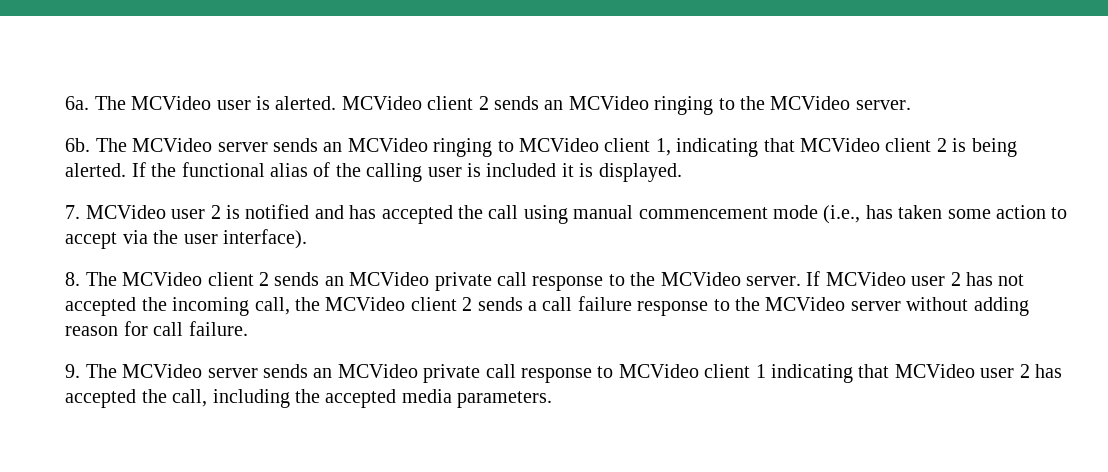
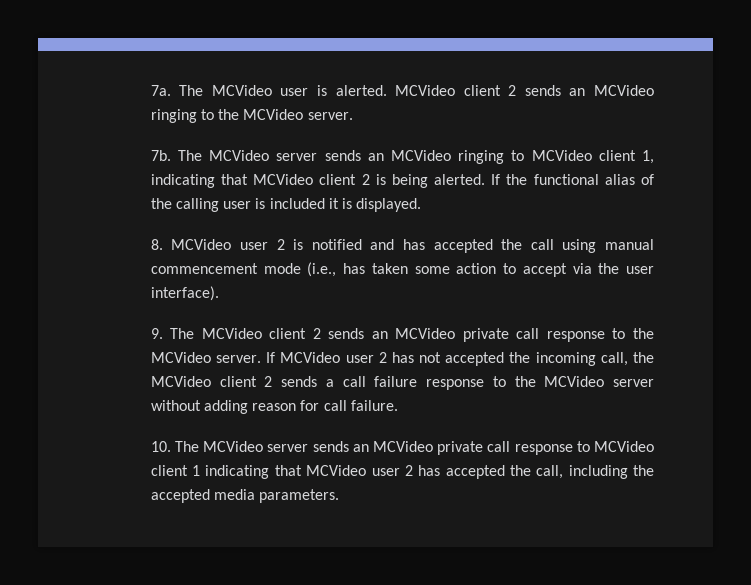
[65,96,90,110] 6a. -> [150,85,171,96] 7a.
[65,138,91,152] 6b. -> [150,150,171,161] 7b.
[65,205,81,219] 7. -> [150,239,163,250] 8.
[65,272,81,286] 8. -> [150,328,163,339] 9.
[65,364,81,378] 9. -> [150,441,171,452] 10.

